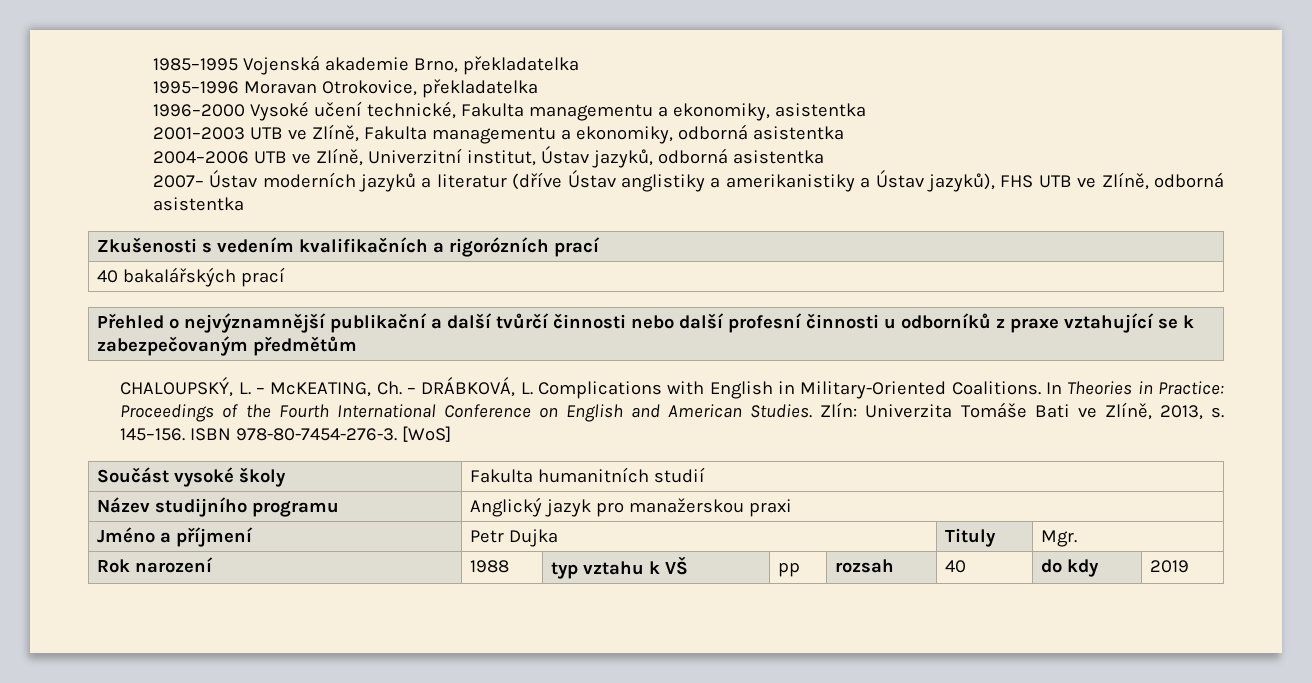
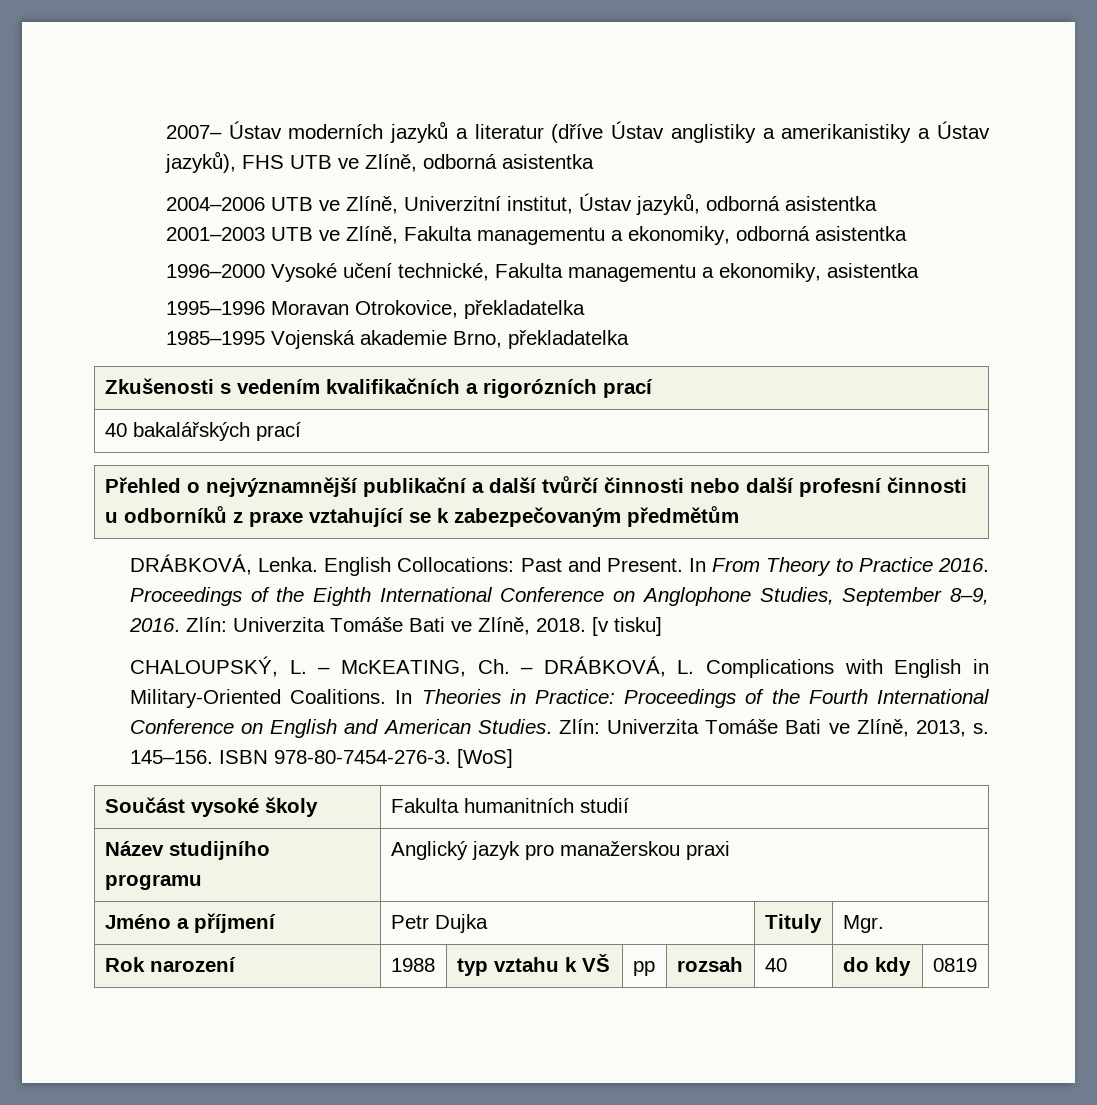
[152,55,579,75] [152,79,538,98] [152,101,866,121] [152,124,844,144] [152,146,824,168] 1985–1995 Vojenská akademie Brno, překladatelka // 1995–1996 Moravan Otrokovice, překladatelka // 1996–2000 Vysoké učení technické, Fakulta managementu a ekonomiky, asistentka // 2001–2003 UTB ve Zlíně, Fakulta managementu a ekonomiky, odborná asistentka // 2004–2006 UTB ve Zlíně, Univerzitní institut, Ústav jazyků, odborná asistentka // -> (165, 132) none
(244, 204) none -> [165,193,877,215] [165,226,907,245] [165,263,919,282] [165,300,585,319] [165,330,629,349] // 2004–2006 UTB ve Zlíně, Univerzitní institut, Ústav jazyků, odborná asistentka // 2001–2003 UTB ve Zlíně, Fakulta managementu a ekonomiky, odborná asistentka // 1996–2000 Vysoké učení technické, Fakulta managementu a ekonomiky, asistentka // 1995–1996 Moravan Otrokovice, překladatelka // 1985–1995 Vojenská akademie Brno, překladatelka
(357, 346) none -> [129,554,990,576] [129,587,990,606] [128,617,662,636] // DRÁBKOVÁ, Lenka. English Collocations: Past and Present. In From Theory to Practice 2016. Proceedings of the Eighth International Conference on Anglophone Studies, September 8–9, 2016. Zlín: Univerzita Tomáše Bati ve Zlíně, 2018. [v tisku]
[1149,560,1189,573] 2019 -> [932,958,977,972] 0819

